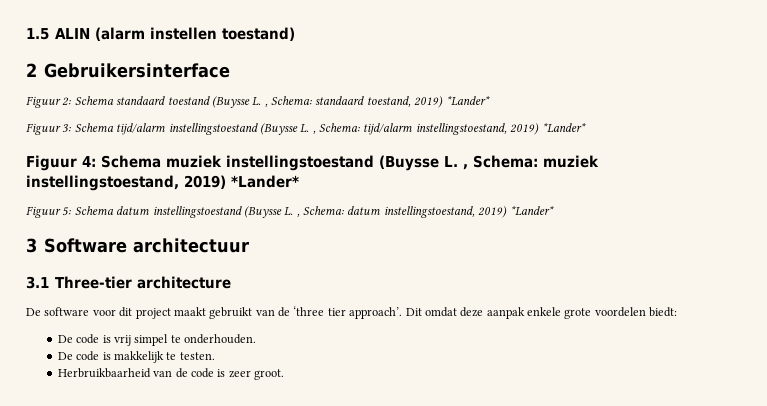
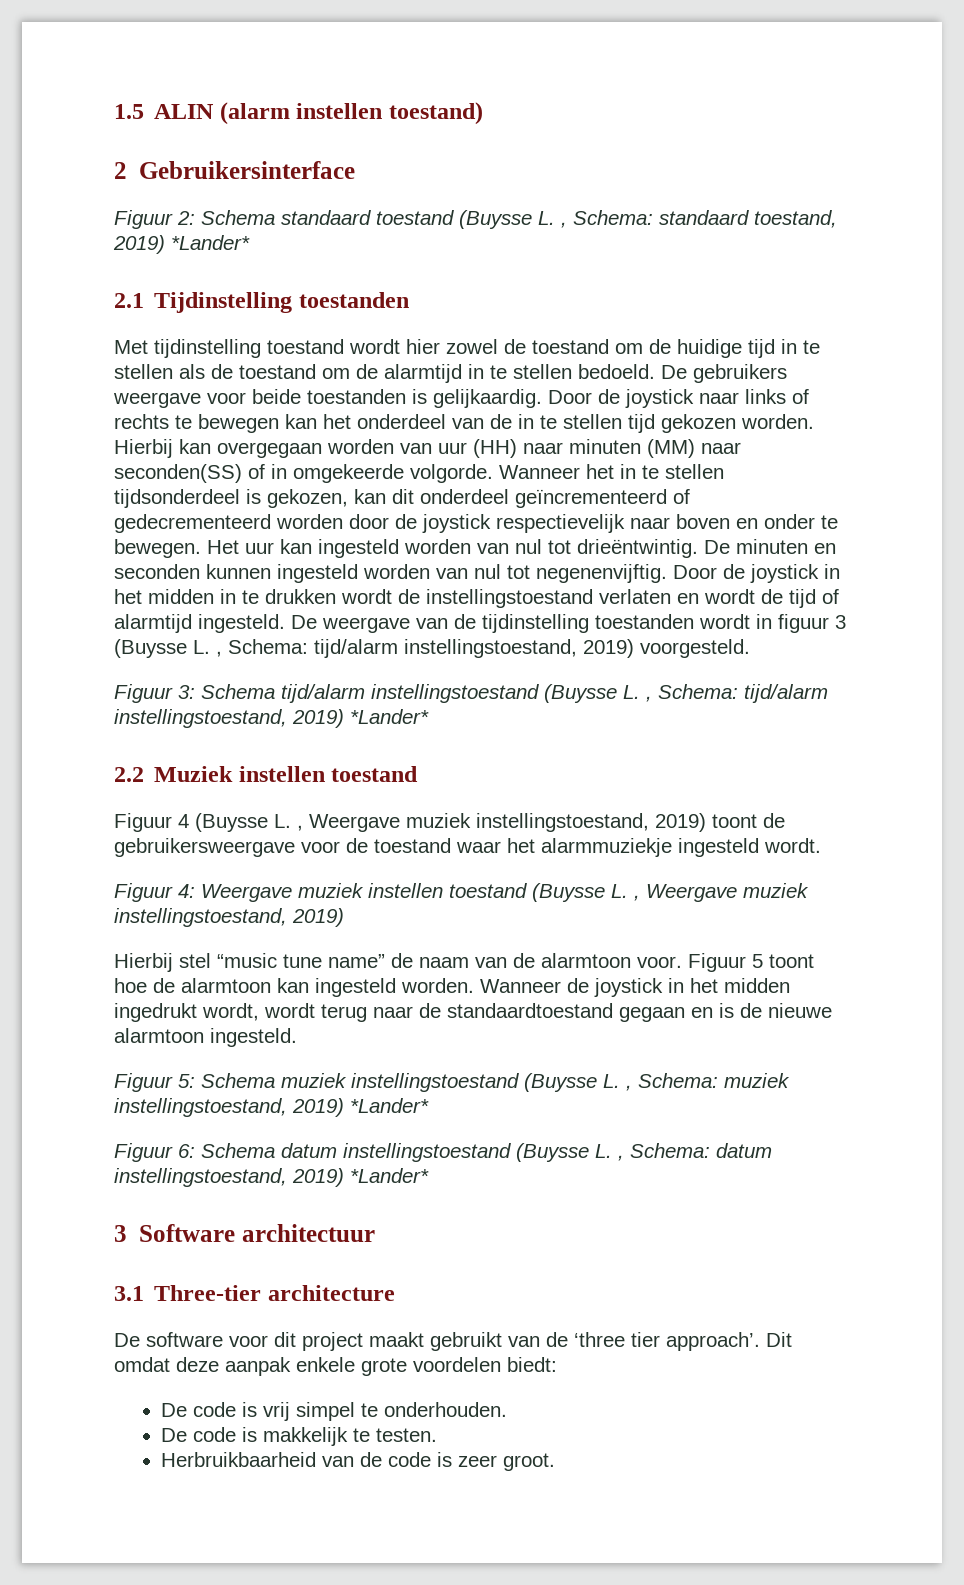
(490, 101) none -> [114,292,409,313] [114,339,820,358] [114,364,787,383] [113,389,809,408] [114,414,814,433] [114,439,741,458] [114,464,724,483] [114,489,690,508] [114,514,838,533] [114,539,836,558] [114,564,840,583] [114,589,839,608] [114,614,846,633] [114,639,750,658] // 2.1 Tijdinstelling toestanden // Met tijdinstelling toestand wordt hier zowel de toestand om de huidige tijd in te stellen als de toestand om de alarmtijd in te stellen bedoeld. De gebruikers weergave voor beide toestanden is gelijkaardig. Door de joystick naar links of rechts te bewegen kan het onderdeel van de in te stellen tijd gekozen worden. Hierbij kan overgegaan worden van uur (HH) naar minuten (MM) naar seconden(SS) of in omgekeerde volgorde. Wanneer het in te stellen tijdsonderdeel is gekozen, kan dit onderdeel geïncrementeerd of gedecrementeerd worden door de joystick respectievelijk naar boven en onder te bewegen. Het uur kan ingesteld worden van nul tot drieëntwintig. De minuten en seconden kunnen ingesteld worden van nul tot negenenvijftig. Door de joystick in het midden in te drukken wordt de instellingstoestand verlaten en wordt de tijd of alarmtijd ingesteld. De weergave van de tijdinstelling toestanden wordt in figuur 3 (Buysse L. , Schema: tijd/alarm instellingstoestand, 2019) voorgesteld.
[26,155,96,171] Figuur 4: -> [114,766,419,782] [114,813,785,832] [114,838,821,857] [114,883,809,902] [114,908,344,927] [114,953,814,972] [114,978,790,997] [114,1003,832,1022] [114,1028,297,1047] [114,1073,195,1092] 2.2 Muziek instellen toestand // Figuur 4 (Buysse L. , Weergave muziek instellingstoestand, 2019) toont de gebruikersweergave voor de toestand waar het alarmmuziekje ingesteld wordt. // Figuur 4: Weergave muziek instellen toestand (Buysse L. , Weergave muziek instellingstoestand, 2019) // Hierbij stel “music tune name” de naam van de alarmtoon voor. Figuur 5 toont hoe de alarmtoon kan ingesteld worden. Wanneer de joystick in het midden ingedrukt wordt, wordt terug naar de standaardtoestand gegaan en is de nieuwe alarmtoon ingesteld. // Figuur 5:
[62,207,72,216] 5: -> [178,1144,195,1158] 6:

